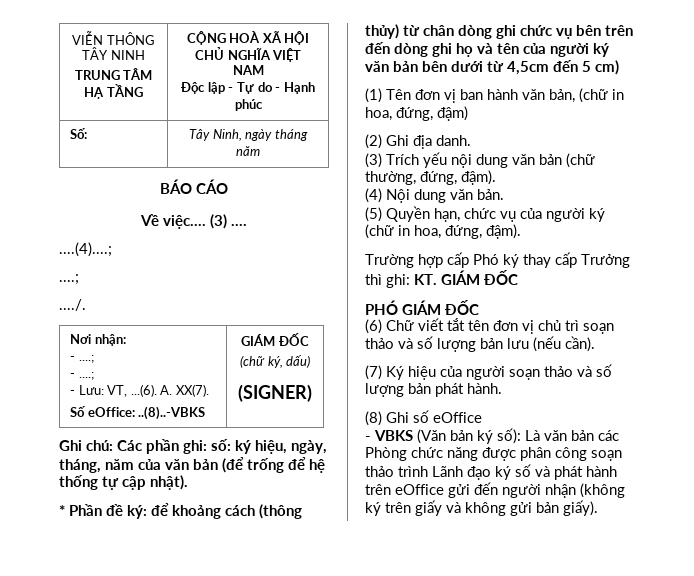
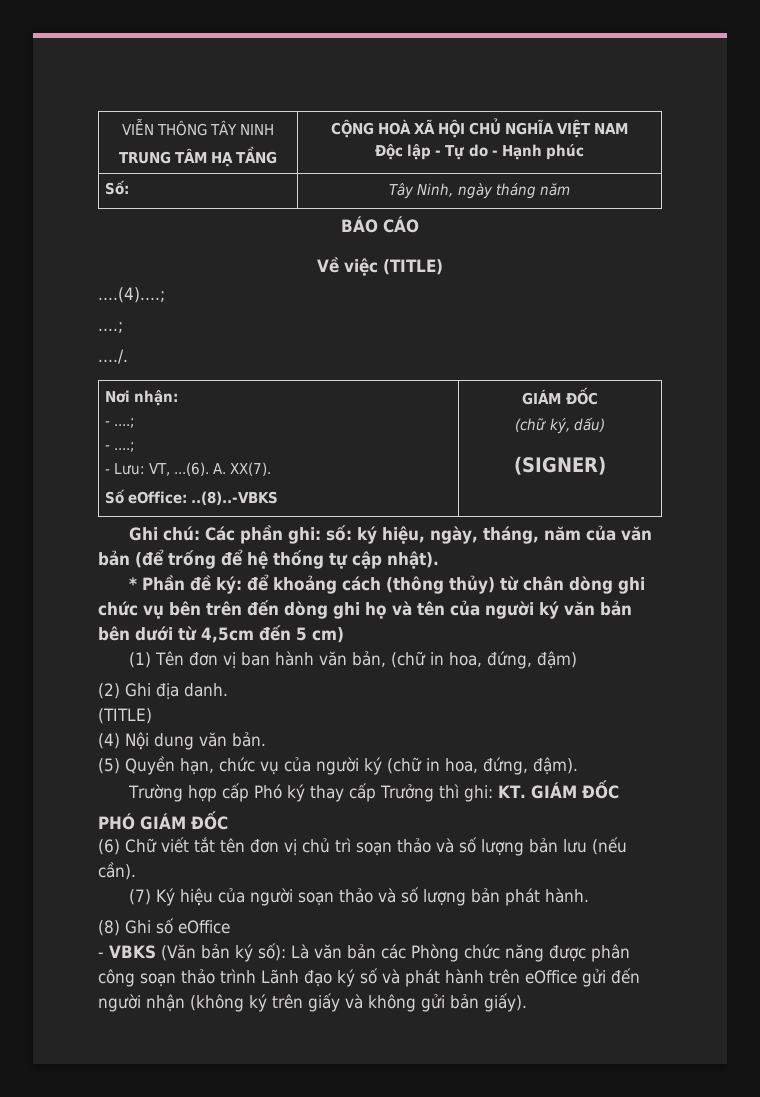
[163,214,247,229] việc.... (3) .... -> [344,258,443,276] việc (TITLE)
[365,152,595,168] [365,170,496,185] (3) Trích yếu nội dung văn bản (chữ thường, đứng, đậm). -> [98,708,152,724] (TITLE)

